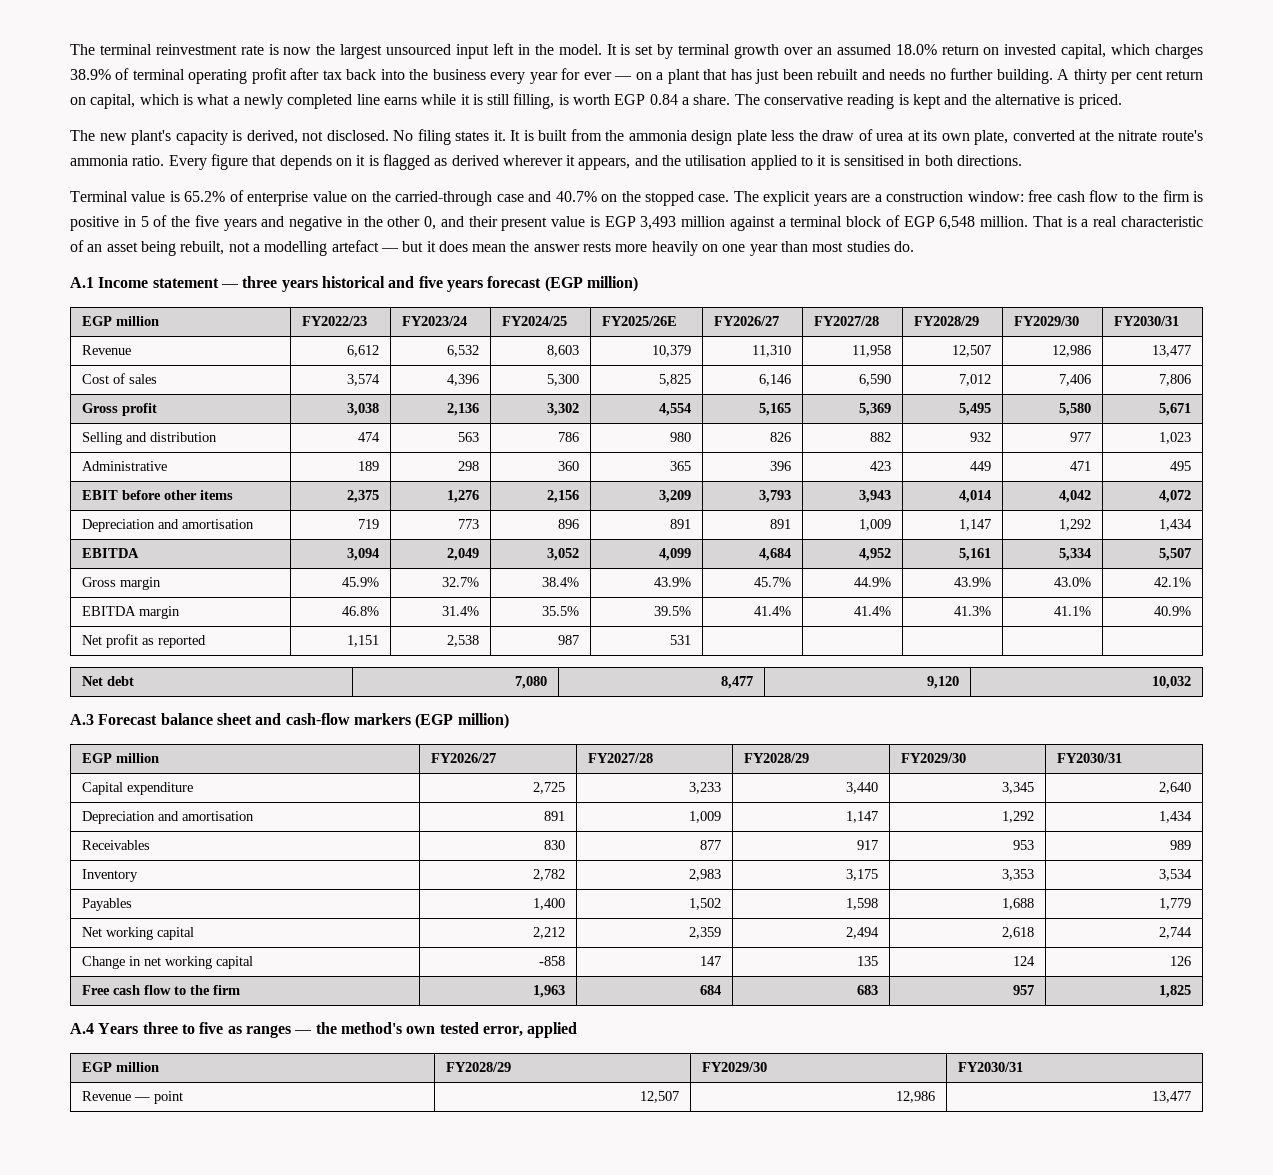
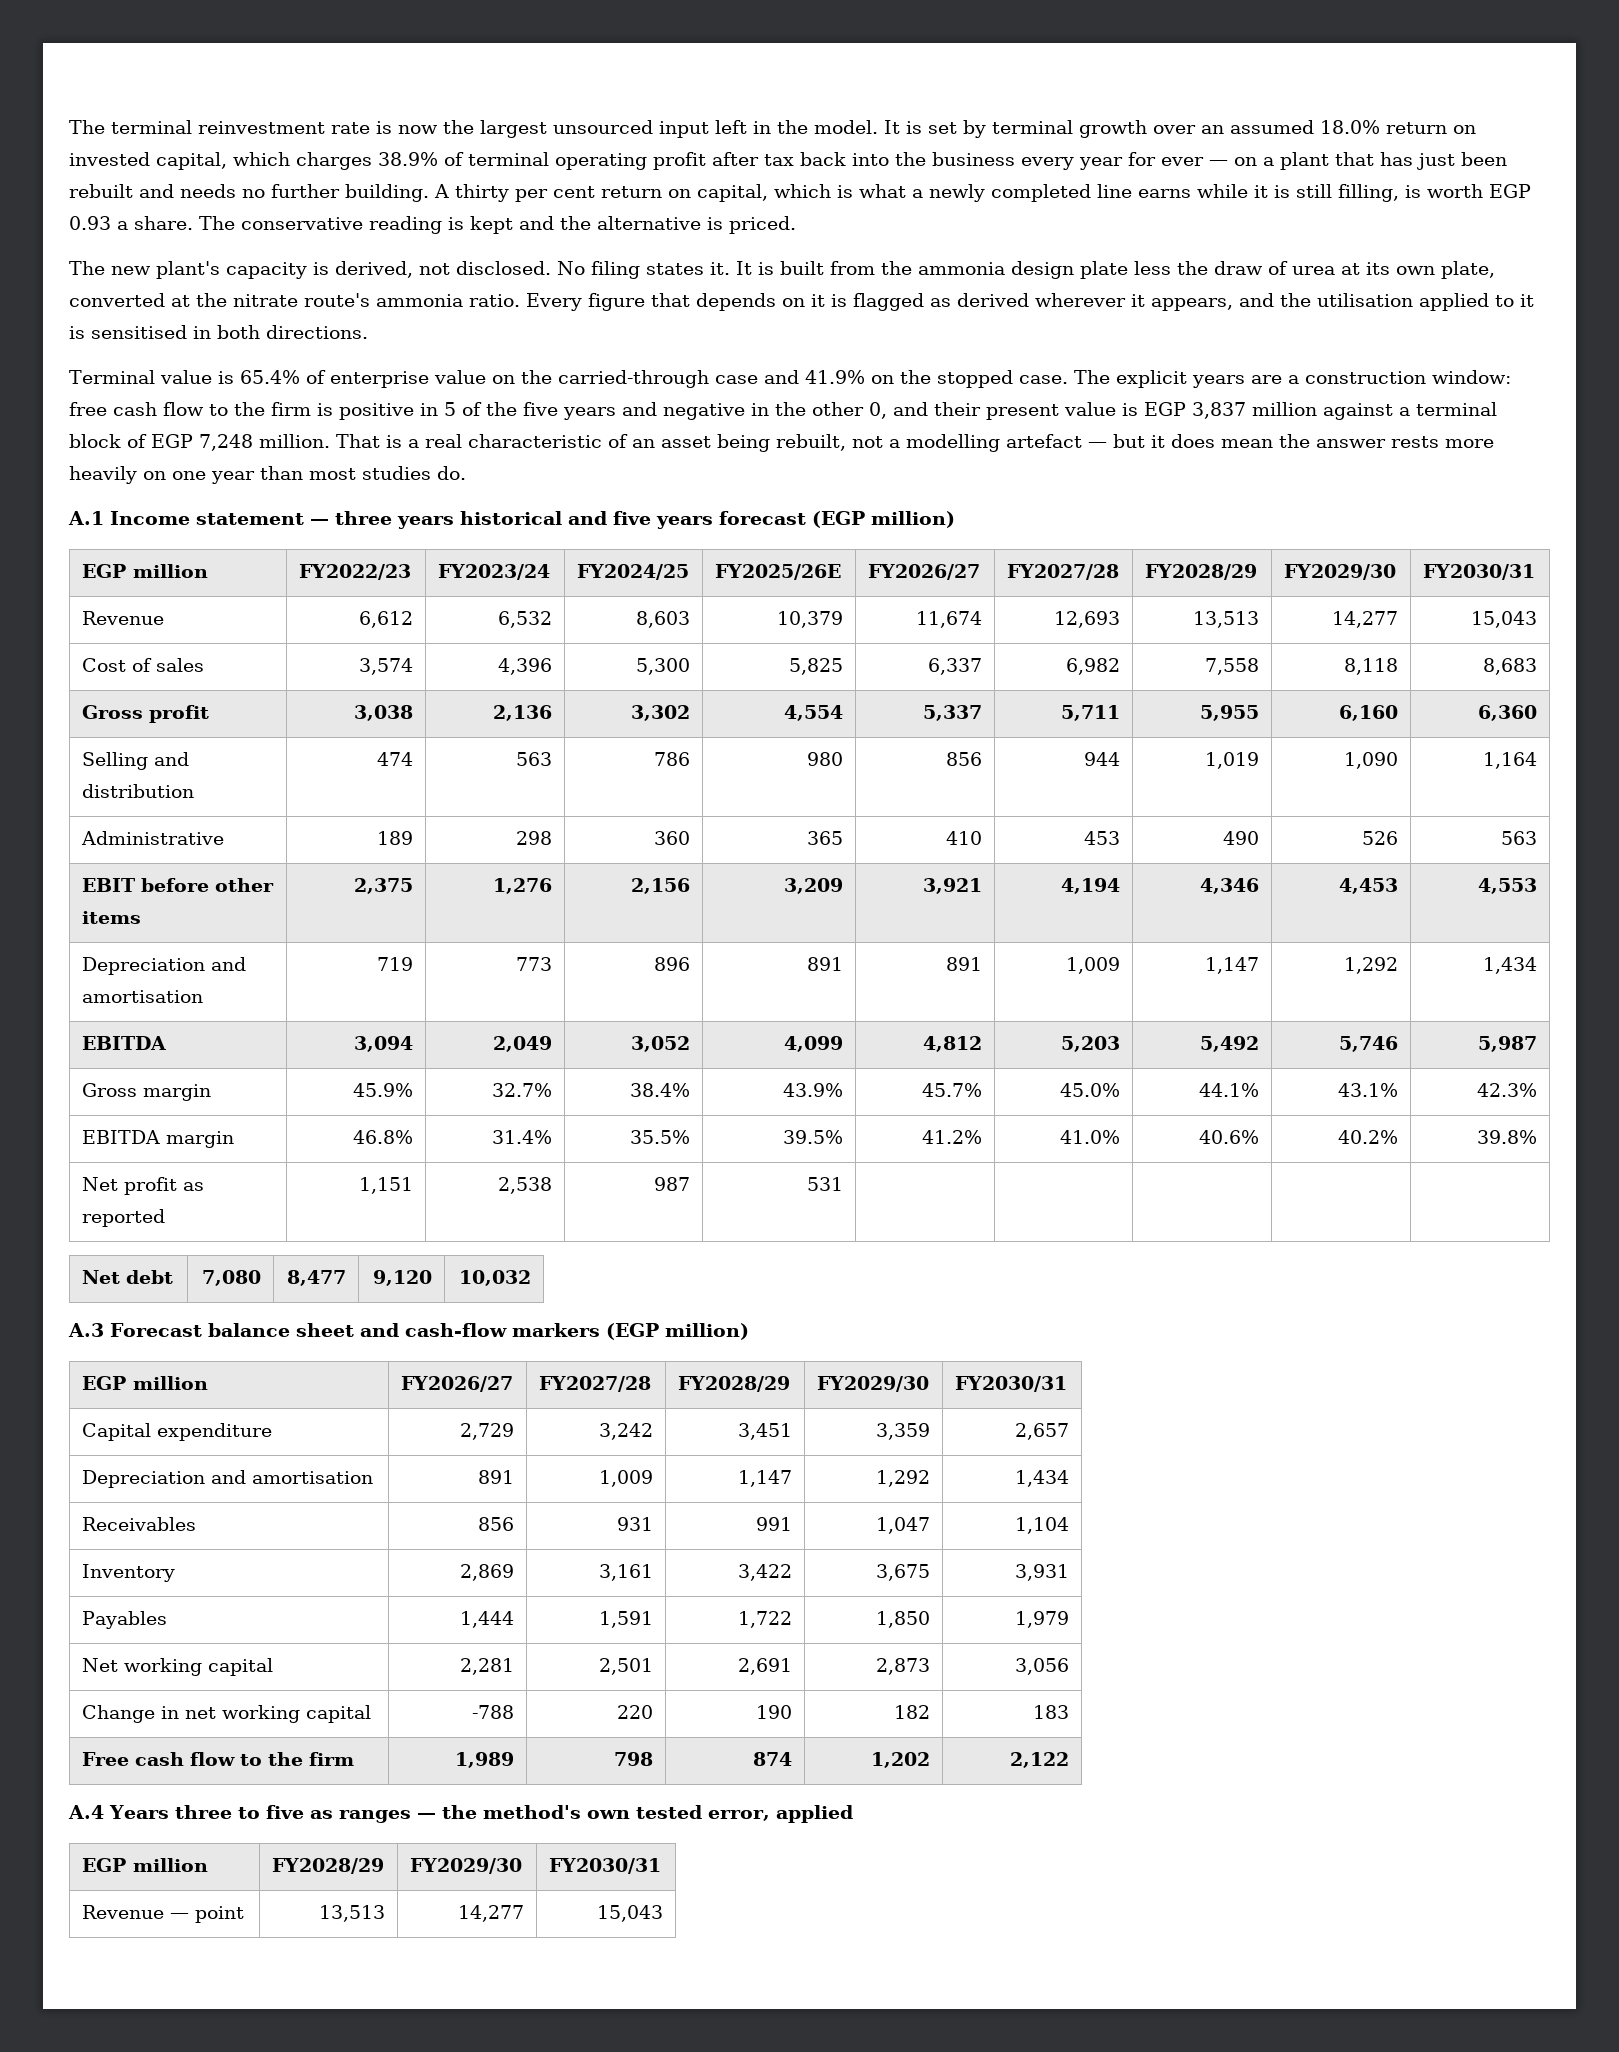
[649,94,678,105] 0.84 -> [69,216,111,230] 0.93
[184,191,226,202] 65.2% -> [239,370,300,384] 65.4%
[555,191,597,202] 40.7% -> [804,370,865,384] 41.9%
[640,216,677,230] 3,493 -> [1192,402,1246,419] 3,837
[939,216,976,230] 6,548 -> [199,434,253,451] 7,248
[752,345,792,357] [852,345,892,357] [952,345,992,357] [1052,345,1092,357] [1152,345,1192,357] 11,310 | 11,958 | 12,507 | 12,986 | 13,477 -> [916,611,983,628] [1054,611,1121,628] [1193,611,1260,628] [1332,611,1399,628] [1471,611,1538,628] 11,674 | 12,693 | 13,513 | 14,277 | 15,043
[759,374,792,386] [859,374,892,386] [959,374,992,386] [1059,374,1092,386] [1159,374,1192,386] 6,146 | 6,590 | 7,012 | 7,406 | 7,806 -> [928,658,983,675] [1066,658,1121,675] [1205,658,1260,675] [1344,658,1399,675] [1483,658,1538,675] 6,337 | 6,982 | 7,558 | 8,118 | 8,683
[759,403,792,416] [859,403,892,416] [959,403,992,416] [1059,403,1092,416] [1159,403,1192,416] 5,165 | 5,369 | 5,495 | 5,580 | 5,671 -> [923,705,983,721] [1061,705,1121,721] [1200,705,1260,721] [1339,705,1399,721] [1478,705,1538,721] 5,337 | 5,711 | 5,955 | 6,160 | 6,360
[770,432,792,442] [870,432,892,442] [970,432,992,442] [1070,432,1092,442] [1159,432,1192,444] 826 | 882 | 932 | 977 | 1,023 -> [946,752,983,766] [1084,752,1121,766] [1205,752,1260,769] [1344,752,1399,769] [1483,752,1538,769] 856 | 944 | 1,019 | 1,090 | 1,164
[770,461,792,471] [870,461,892,471] [970,461,992,471] [1070,461,1092,471] [1170,461,1192,471] 396 | 423 | 449 | 471 | 495 -> [946,831,983,845] [1084,831,1121,845] [1223,831,1260,845] [1362,831,1399,845] [1501,831,1538,845] 410 | 453 | 490 | 526 | 563
[759,490,792,503] [859,490,892,503] [959,490,992,503] [1059,490,1092,503] [1159,490,1192,503] 3,793 | 3,943 | 4,014 | 4,042 | 4,072 -> [923,878,983,894] [1061,878,1121,894] [1200,878,1260,894] [1339,878,1399,894] [1478,878,1538,894] 3,921 | 4,194 | 4,346 | 4,453 | 4,553
[759,548,792,561] [859,548,892,561] [959,548,992,561] [1059,548,1092,561] [1159,548,1192,561] 4,684 | 4,952 | 5,161 | 5,334 | 5,507 -> [923,1036,983,1052] [1061,1036,1121,1052] [1200,1036,1260,1052] [1339,1036,1399,1052] [1478,1036,1538,1052] 4,812 | 5,203 | 5,492 | 5,746 | 5,987
[854,577,892,587] [954,577,992,587] [1054,577,1092,587] [1154,577,1192,587] 44.9% | 43.9% | 43.0% | 42.1% -> [1060,1083,1121,1097] [1199,1083,1260,1097] [1338,1083,1399,1097] [1477,1083,1538,1097] 45.0% | 44.1% | 43.1% | 42.3%
[754,606,792,616] [854,606,892,616] [954,606,992,616] [1054,606,1092,616] [1154,606,1192,616] 41.4% | 41.4% | 41.3% | 41.1% | 40.9% -> [922,1130,983,1144] [1060,1130,1121,1144] [1199,1130,1260,1144] [1338,1130,1399,1144] [1477,1130,1538,1144] 41.2% | 41.0% | 40.6% | 40.2% | 39.8%
[533,782,566,794] [689,782,722,794] [846,782,879,794] [1002,782,1035,794] [1159,782,1192,794] 2,725 | 3,233 | 3,440 | 3,345 | 2,640 -> [460,1423,515,1440] [599,1423,654,1440] [738,1423,793,1440] [876,1423,931,1440] [1015,1423,1070,1440] 2,729 | 3,242 | 3,451 | 3,359 | 2,657
[544,840,566,850] [700,840,722,850] [857,840,879,850] [1013,840,1035,850] [1170,840,1192,850] [81,869,138,882] [533,869,566,881] [689,869,722,881] [846,869,879,881] [1002,869,1035,881] [1159,869,1193,881] [81,898,132,911] [533,898,566,910] [689,898,722,910] [846,898,879,910] [1002,898,1035,910] [1159,898,1192,910] [81,927,194,940] [533,927,566,939] [689,927,722,939] [846,927,880,939] [1002,927,1035,939] [1159,927,1193,939] 830 | 877 | 917 | 953 | 989 // Inventory | 2,782 | 2,983 | 3,175 | 3,353 | 3,534 // Payables | 1,400 | 1,502 | 1,598 | 1,688 | 1,779 // Net working capital | 2,212 | 2,359 | 2,494 | 2,618 | 2,744 -> [478,1517,515,1531] [617,1517,654,1531] [756,1517,793,1531] [876,1517,931,1534] [1015,1517,1070,1534] [81,1564,175,1582] [460,1564,515,1581] [599,1564,654,1581] [738,1564,793,1581] [876,1564,931,1581] [1015,1564,1070,1581] [81,1611,167,1629] [460,1611,515,1628] [599,1611,654,1628] [738,1611,793,1628] [876,1611,931,1628] [1015,1611,1070,1628] [81,1658,273,1676] [460,1658,515,1675] [599,1658,654,1675] [738,1658,793,1675] [876,1658,931,1675] [1015,1658,1070,1675] 856 | 931 | 991 | 1,047 | 1,104 // Inventory | 2,869 | 3,161 | 3,422 | 3,675 | 3,931 // Payables | 1,444 | 1,591 | 1,722 | 1,850 | 1,979 // Net working capital | 2,281 | 2,501 | 2,691 | 2,873 | 3,056
[539,956,566,966] [700,956,722,966] [857,956,879,966] [1013,956,1036,966] [1170,956,1192,966] -858 | 147 | 135 | 124 | 126 -> [472,1705,515,1719] [617,1705,654,1719] [756,1705,793,1719] [894,1705,931,1719] [1033,1705,1070,1719] -788 | 220 | 190 | 182 | 183
[533,985,566,998] [700,985,722,995] [857,985,879,995] [1013,985,1035,995] [1159,985,1192,998] 1,963 | 684 | 683 | 957 | 1,825 -> [455,1752,515,1768] [614,1752,654,1766] [753,1752,793,1766] [871,1752,931,1768] [1010,1752,1070,1768] 1,989 | 798 | 874 | 1,202 | 2,122
[640,1091,680,1103] [896,1091,936,1103] [1152,1091,1192,1103] 12,507 | 12,986 | 13,477 -> [319,1905,386,1922] [458,1905,525,1922] [597,1905,664,1922] 13,513 | 14,277 | 15,043

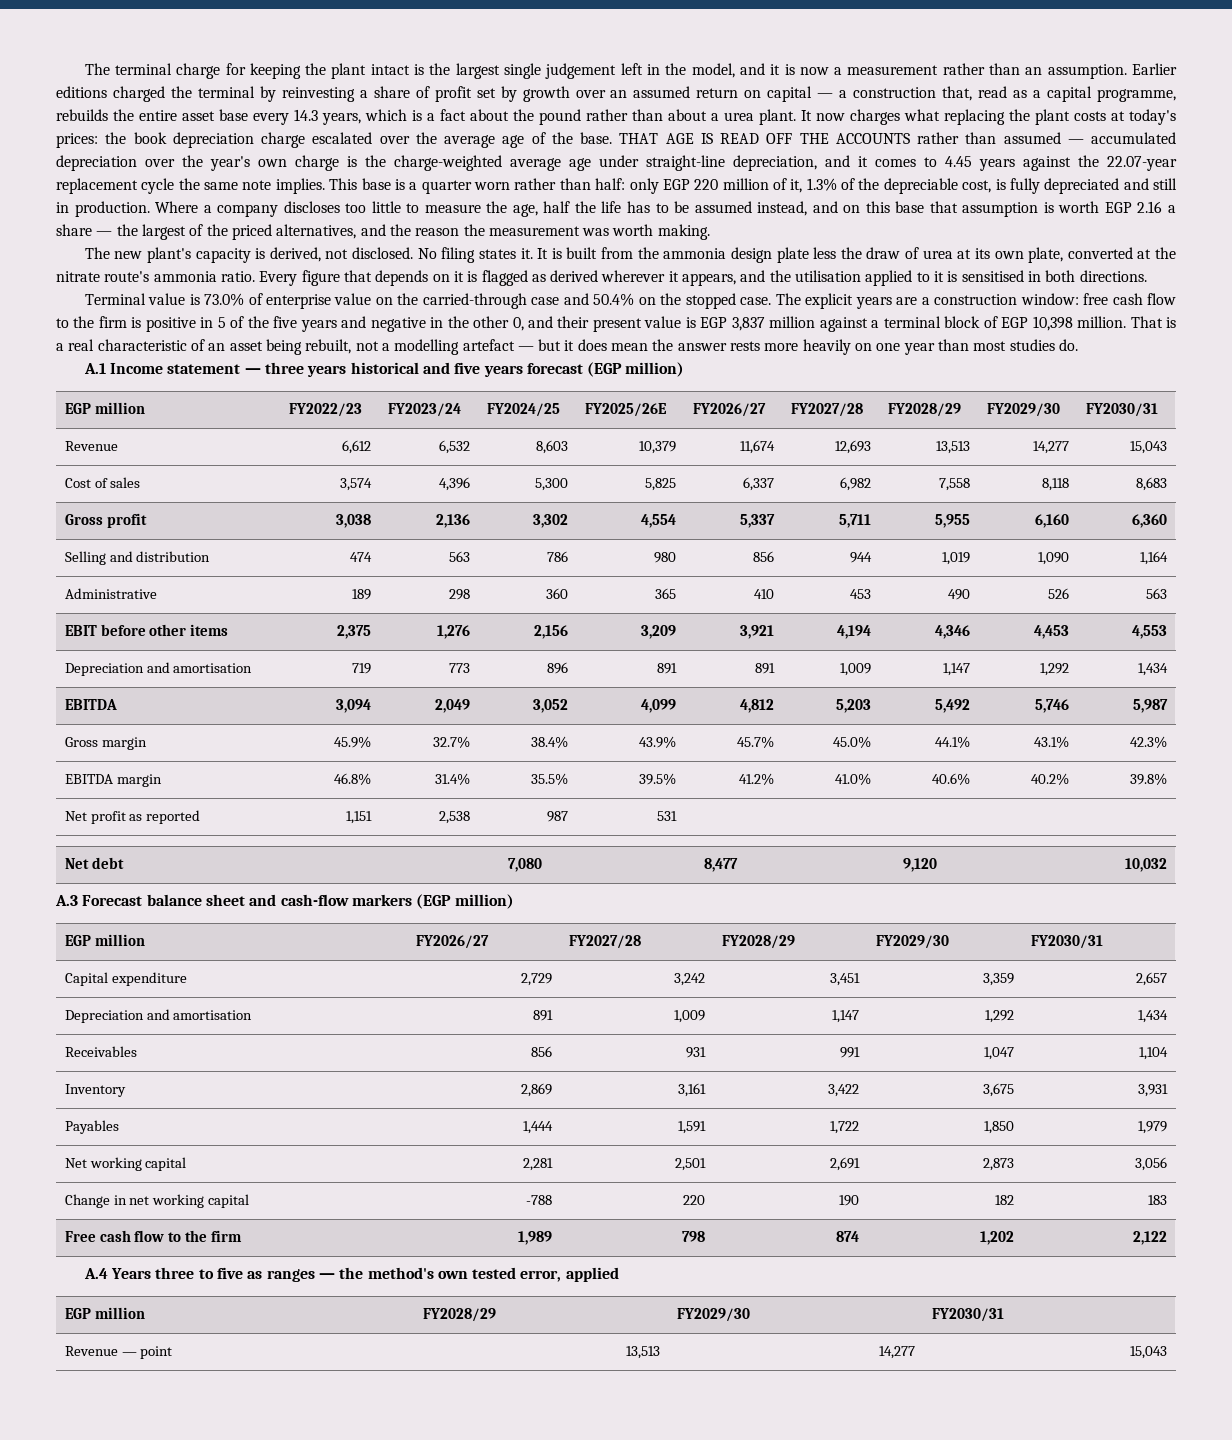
[198,120,922,138] reinvestment rate is now the largest unsourced input left in the model. It is -> [176,63,1177,79] [56,86,472,102] charge for keeping the plant intact is the largest single judgement left in the model, and it is now a measurement rather than an assumption. Earlier editions charged the terminal by reinvesting a share of profit
[992,120,1073,134] terminal -> (517, 94) none
[1320,120,1476,134] [69,152,1507,170] [69,184,1531,202] [69,216,796,234] 18.0% return on invested capital, which charges 38.9% of terminal operating profit after tax back into the business every year for ever — on a plant that has just been rebuilt and needs no further building. A thirty per cent return on capital, which is what a newly completed line earns while it is still filling, is worth EGP 0.93 a share. The conservative reading is kept and the alternative is priced. -> [696,86,1176,102] [56,109,1176,125] [56,132,1176,148] [56,155,1177,171] [56,178,1177,194] [56,201,1176,217] [56,224,710,240] return on capital — a construction that, read as a capital programme, rebuilds the entire asset base every 14.3 years, which is a fact about the pound rather than about a urea plant. It now charges what replacing the plant costs at today's prices: the book depreciation charge escalated over the average age of the base. THAT AGE IS READ OFF THE ACCOUNTS rather than assumed — accumulated depreciation over the year's own charge is the charge-weighted average age under straight-line depreciation, and it comes to 4.45 years against the 22.07-year replacement cycle the same note implies. This base is a quarter worn rather than half: only EGP 220 million of it, 1.3% of the depreciable cost, is fully depreciated and still in production. Where a company discloses too little to measure the age, half the life has to be assumed instead, and on this base that assumption is worth EGP 2.16 a share — the largest of the priced alternatives, and the reason the measurement was worth making.
[239,370,300,384] 65.4% -> [204,293,245,306] 73.0%
[804,370,865,384] 41.9% -> [593,293,635,306] 50.4%
[199,434,253,451] 7,248 -> [1032,316,1073,331] 10,398

